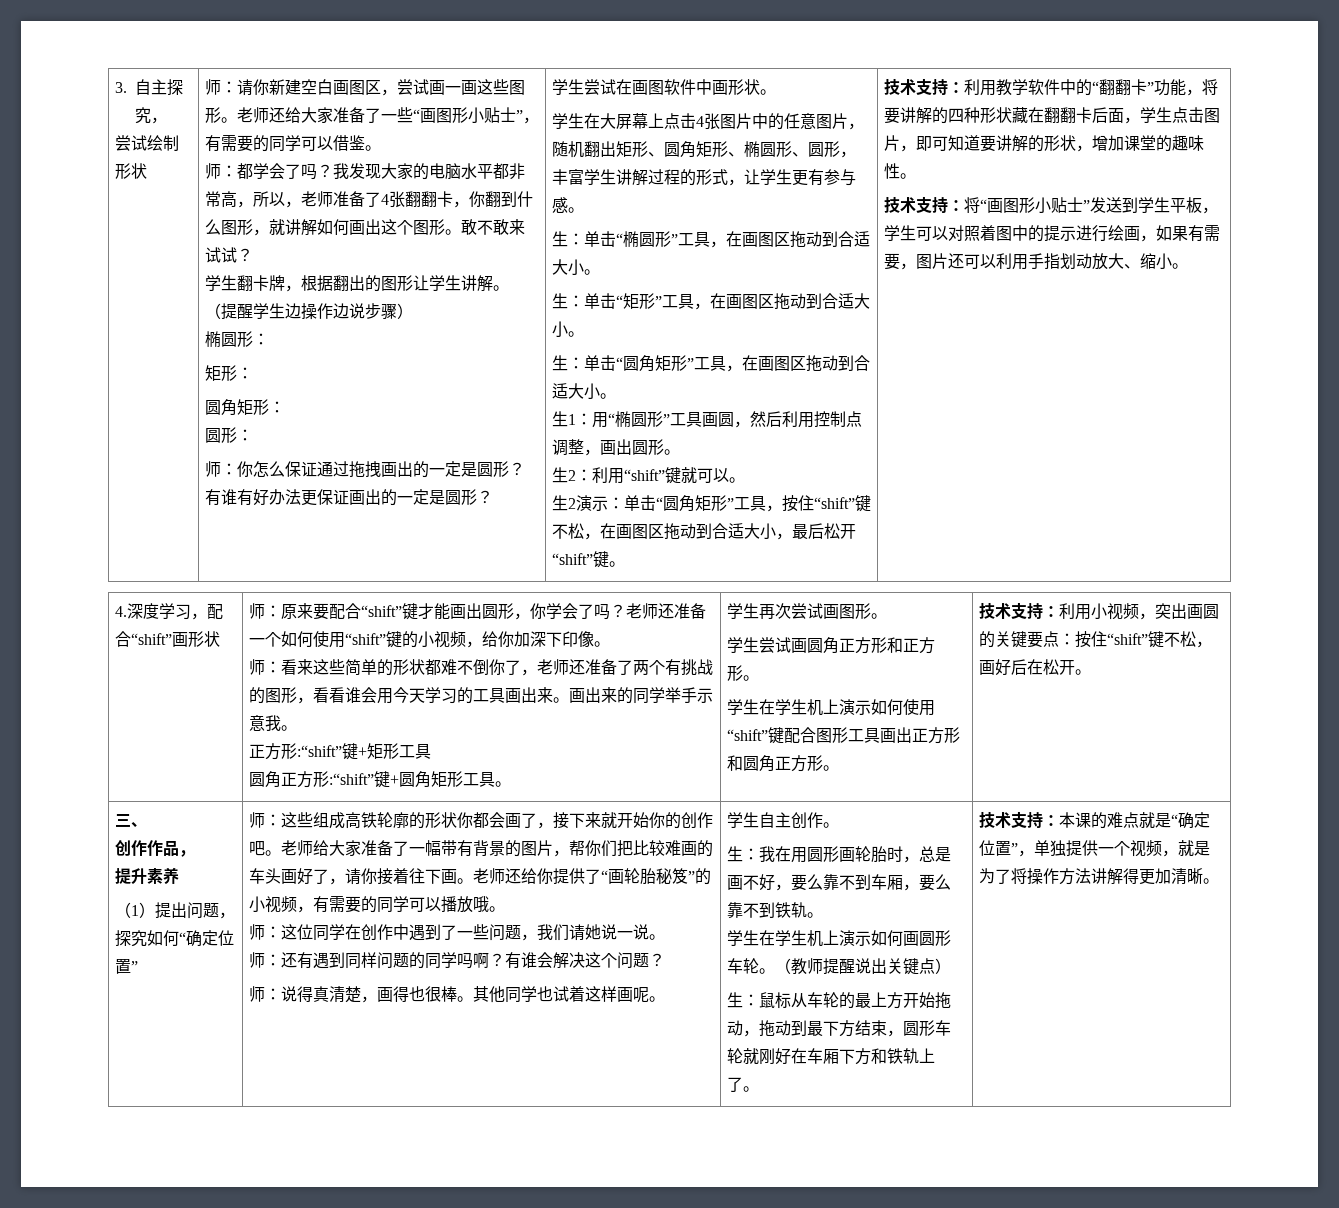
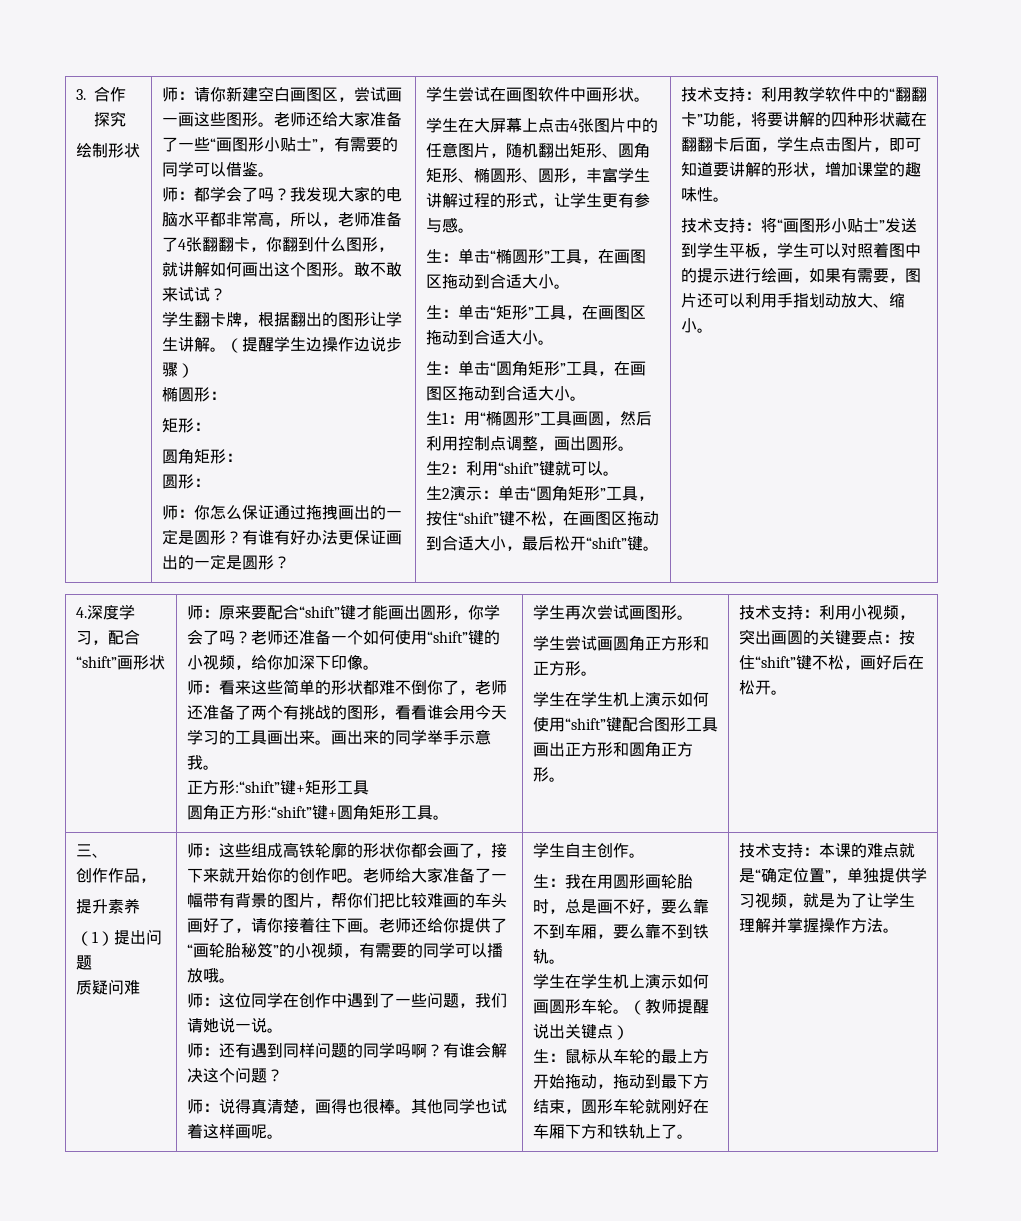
[134,79,183,96] [134,107,167,124] [114,135,147,151] 自主探究， // 尝试 -> [93,86,126,102] [93,111,126,127] 合作探究 //
[218,912,235,919] [114,930,234,947] [114,959,138,974] ，探究如何“确定位置” -> [75,979,140,995] // 质疑问难
[1097,841,1130,856] 一个 -> [910,867,927,883] [738,894,755,908] 学习
[1010,868,1203,885] 将操作方法讲解得更加清晰 -> [866,892,915,908] [738,917,883,933] 让学生理解并掌握操作方法

